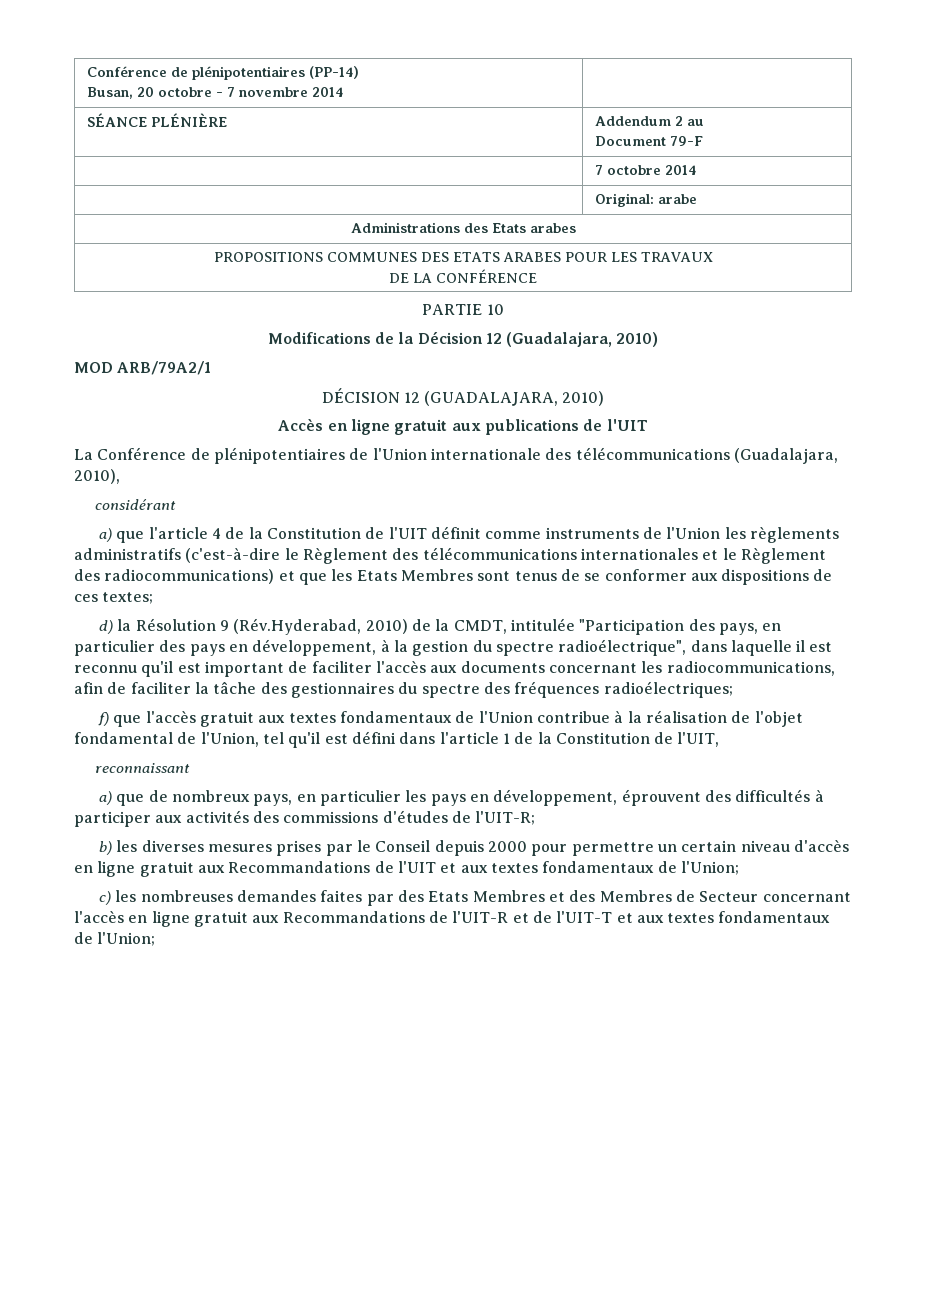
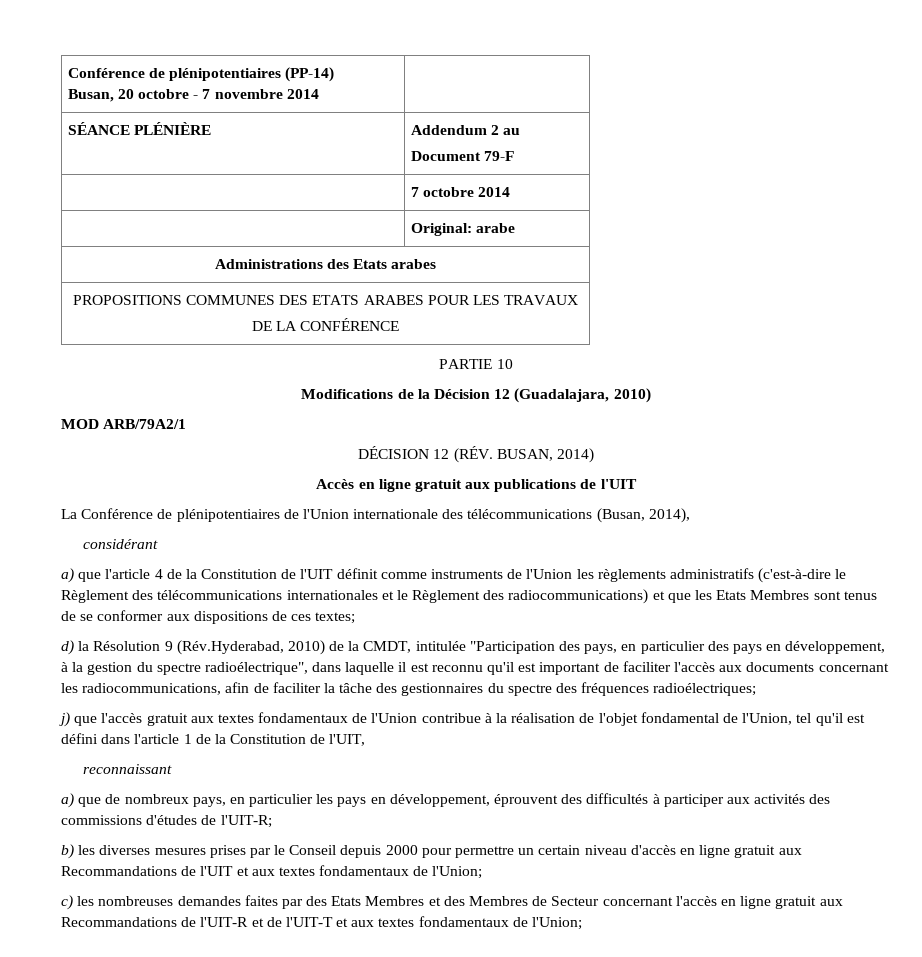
[424,391,605,406] (GUADALAJARA, 2010) -> [453,446,594,463] (RÉV. BUSAN, 2014)
[733,448,838,464] [74,469,120,484] (Guadalajara, 2010), -> [596,508,690,523] (Busan, 2014),
[98,712,110,726] f) -> [59,712,70,727] j)

